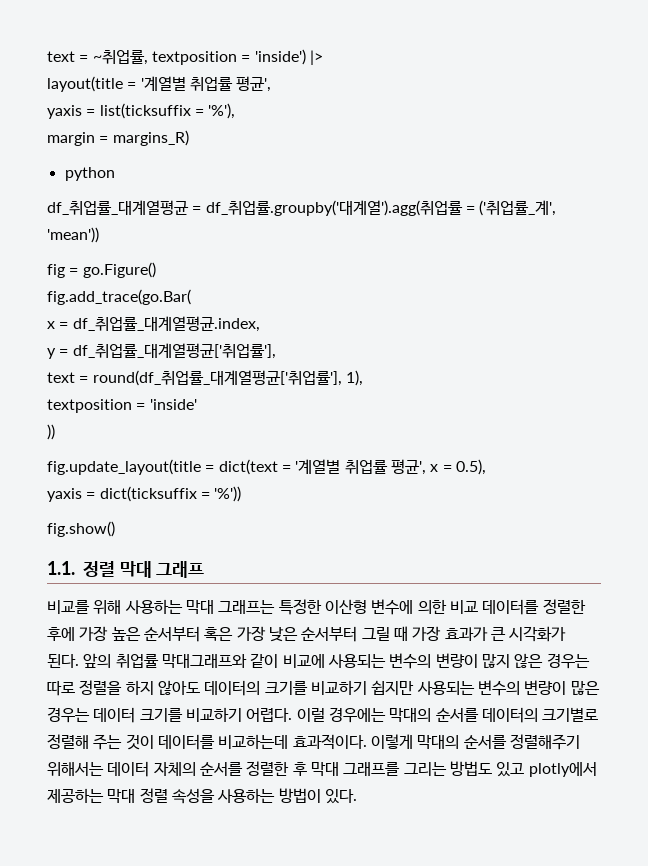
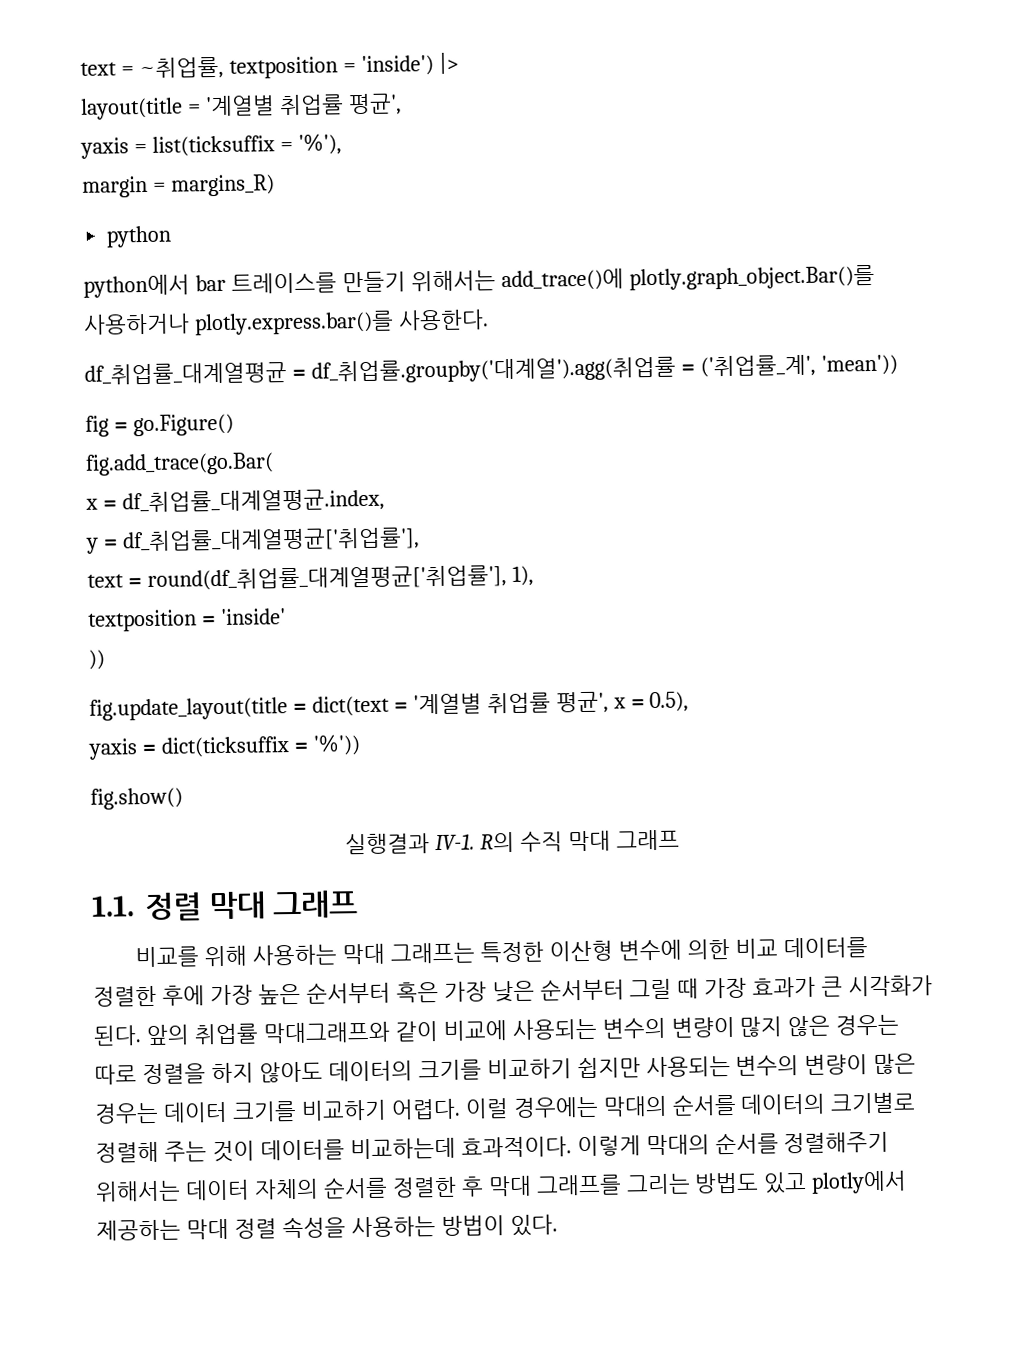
(115, 174) none -> [83,264,875,298] [83,309,489,336] // python에서 bar 트레이스를 만들기 위해서는 add_trace()에 plotly.graph_object.Bar()를 사용하거나 plotly.express.bar()를 사용한다.
(115, 529) none -> [345,829,680,855] // 실행결과 IV-1. R의 수직 막대 그래프

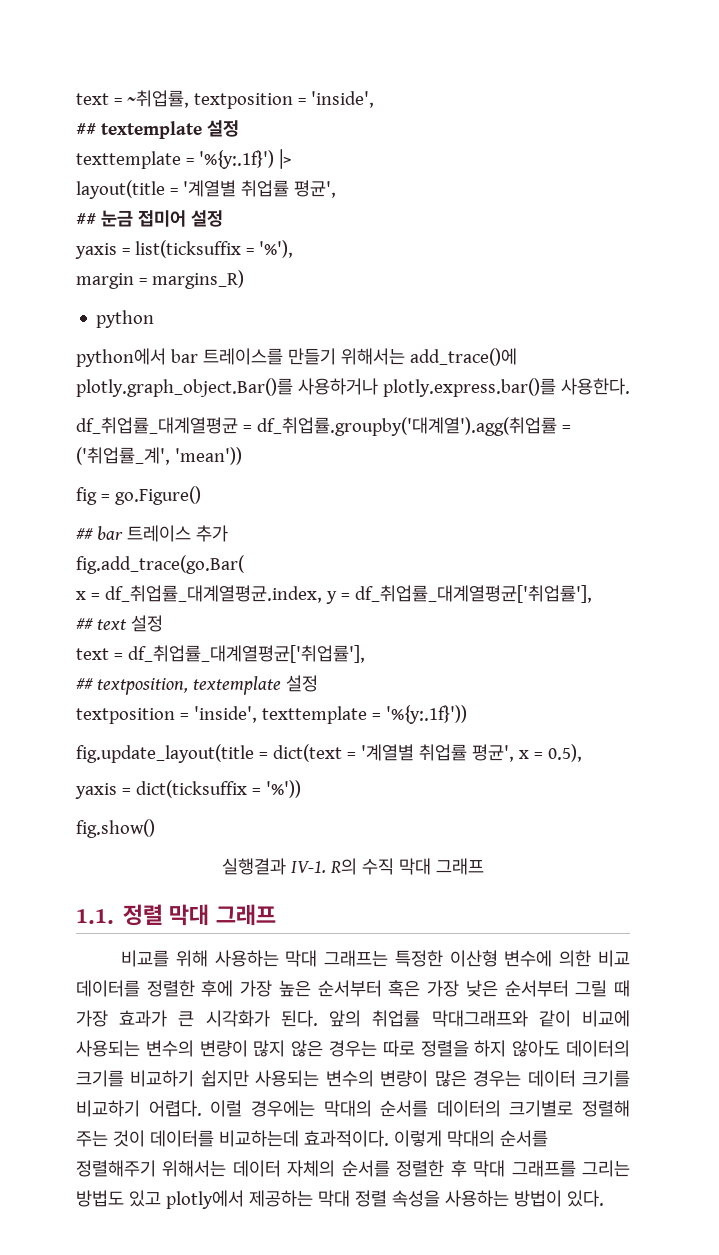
[360,54,434,77] 'inside') -> [310,91,374,108] [76,120,239,139] [76,150,274,169] 'inside', // ## textemplate 설정 // texttemplate = '%{y:.1f}')
(402, 104) none -> [76,210,223,227] // ## 눈금 접미어 설정
(234, 425) none -> [76,525,228,542] // ## bar 트레이스 추가
(385, 501) // -> (322, 594) none
[87,565,534,591] [88,608,286,632] [88,649,105,670] // text = round(df_취업률_대계열평균['취업률'], 1), // textposition = 'inside' // )) -> [76,615,163,632] [76,645,365,663] [76,675,318,695] [76,705,467,724] // ## text 설정 // text = df_취업률_대계열평균['취업률'], // ## textposition, textemplate 설정 // textposition = 'inside', texttemplate = '%{y:.1f}'))

